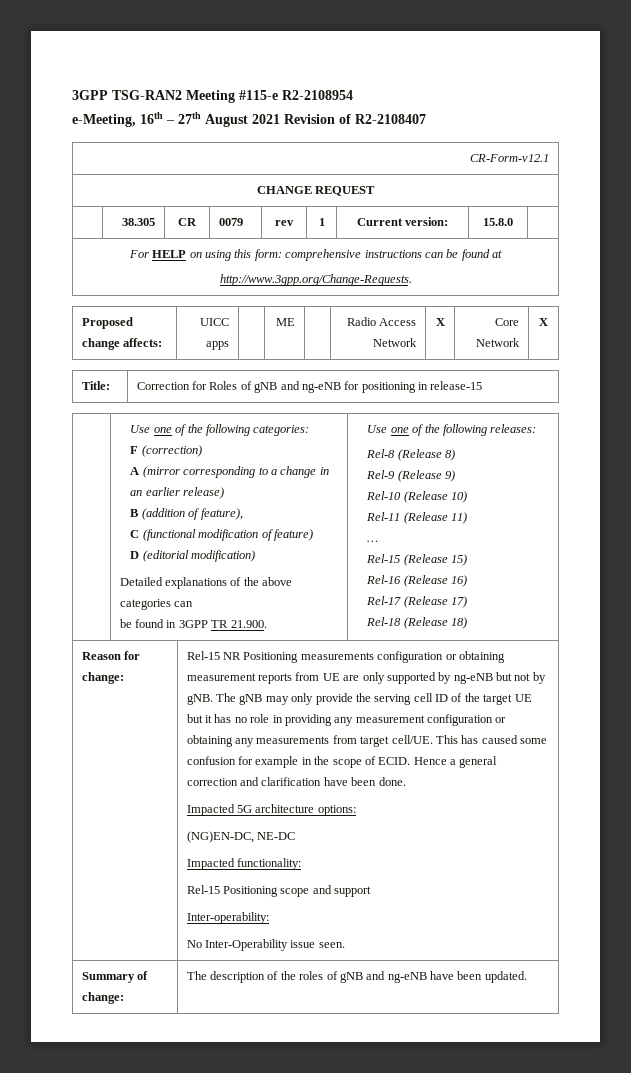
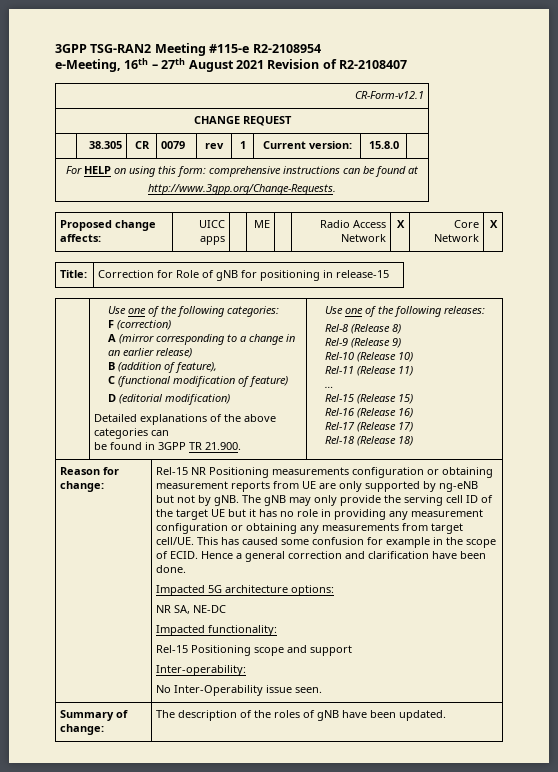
[209,381,341,393] Roles of gNB and ng-eNB -> [176,270,239,281] Role of gNB
[186,831,254,843] (NG)EN-DC, -> [156,605,191,614] NR SA,
[366,971,427,983] and ng-eNB -> (340, 715) none

